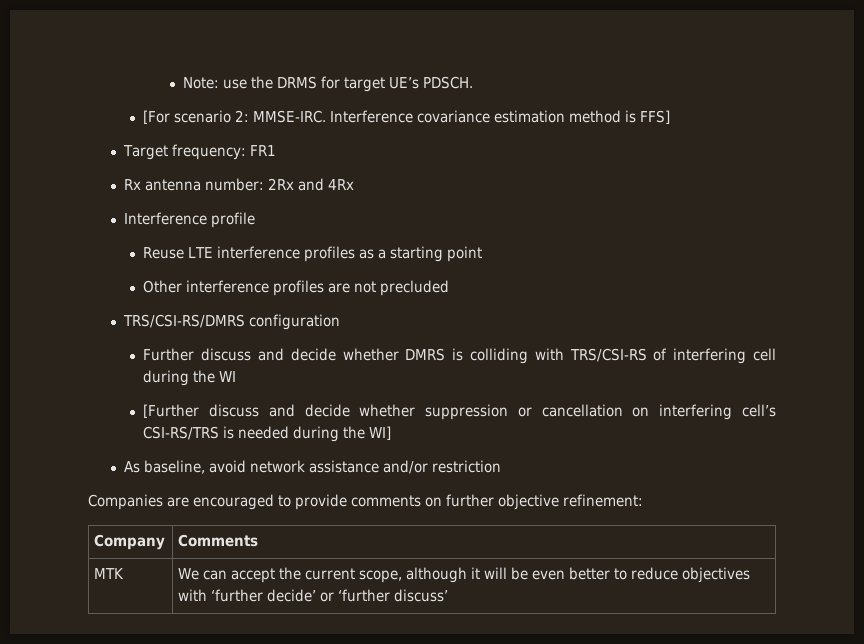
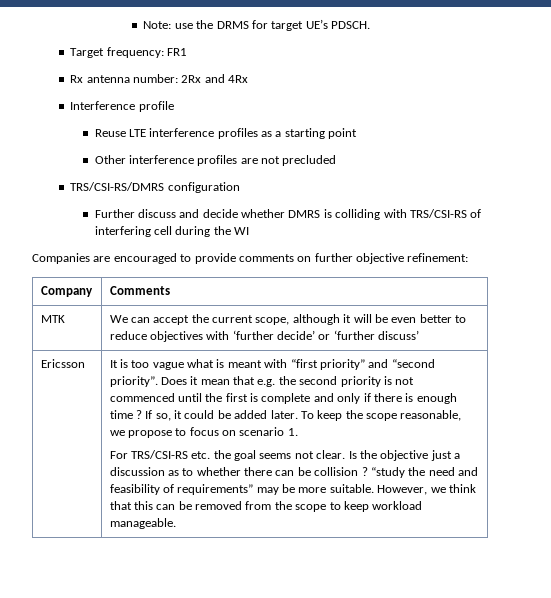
[143,110,671,124] // [For scenario 2: MMSE-IRC. Interference covariance estimation method is FFS] -> (371, 25) none
[143,404,777,420] [143,426,392,442] [123,460,501,474] // [Further discuss and decide whether suppression or cancellation on interfering cell’s CSI-RS/TRS is needed during the WI] // As baseline, avoid network assistance and/or restriction -> (250, 231) none
(449, 595) none -> [40,359,85,368] [109,359,435,370] [109,376,415,387] [109,393,457,404] [109,410,462,421] [109,427,298,438] [109,450,461,461] [109,467,479,478] [109,484,476,495] [109,501,423,512] [109,518,176,529] // Ericsson | It is too vague what is meant with “first priority” and “second priority”. Does it mean that e.g. the second priority is not commenced until the first is complete and only if there is enough time ? If so, it could be added later. To keep the scope reasonable, we propose to focus on scenario 1. // For TRS/CSI-RS etc. the goal seems not clear. Is the objective just a discussion as to whether there can be collision ? “study the need and feasibility of requirements” may be more suitable. However, we think that this can be removed from the scope to keep workload manageable.

